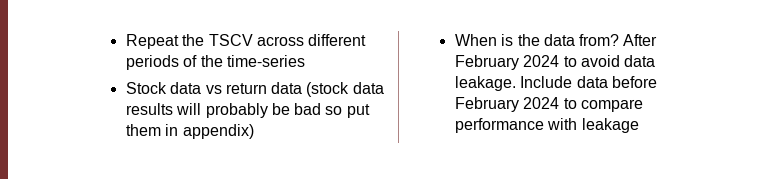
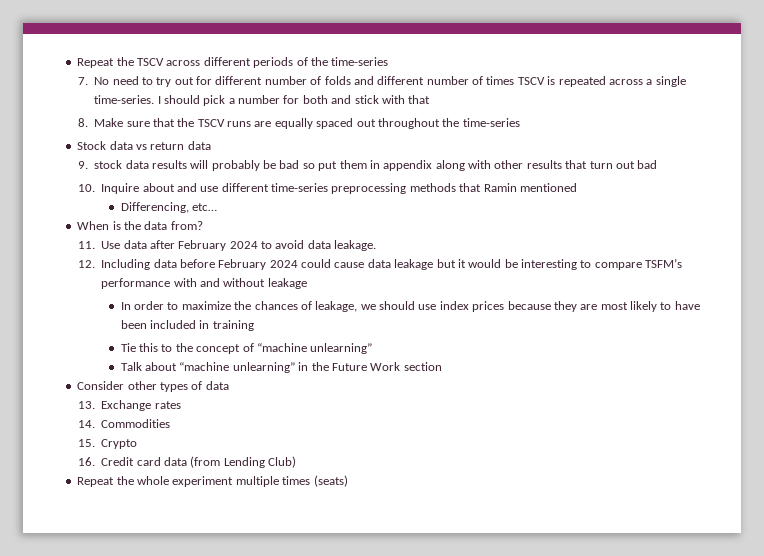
(305, 61) none -> [77,76,686,87] [94,95,431,106] [77,118,520,129] // 7. No need to try out for different number of folds and different number of times TSCV is repeated across a single time-series. I should pick a number for both and stick with that // 8. Make sure that the TSCV runs are equally spaced out throughout the time-series
[306,82,350,97] (stock -> [77,160,123,169] // 9. stock
[182,124,254,139] appendix) -> [383,160,658,171] [77,183,577,194] [120,202,218,213] appendix along with other results that turn out bad // 10. Inquire about and use different time-series preprocessing methods that Ramin mentioned // Differencing, etc…
[623,34,658,46] After -> [77,240,175,249] // 11. Use data after
[520,76,573,88] Include -> [77,259,151,270] // 12. Including
(560, 103) none -> [301,259,578,270] could cause data leakage but it would be interesting
(643, 105) none -> [645,258,683,268] TSFM’s
[581,118,639,133] leakage -> [199,278,307,289] [120,301,700,312] [120,320,254,331] [120,343,373,354] [120,362,442,373] [77,381,229,392] [77,400,181,411] [77,419,171,428] [77,439,138,449] [77,456,297,468] [77,475,348,487] and without leakage // In order to maximize the chances of leakage, we should use index prices because they are most likely to have been included in training // Tie this to the concept of “machine unlearning” // Talk about “machine unlearning” in the Future Work section // Consider other types of data // 13. Exchange rates // 14. Commodities // 15. Crypto // 16. Credit card data (from Lending Club) // Repeat the whole experiment multiple times (seats)

